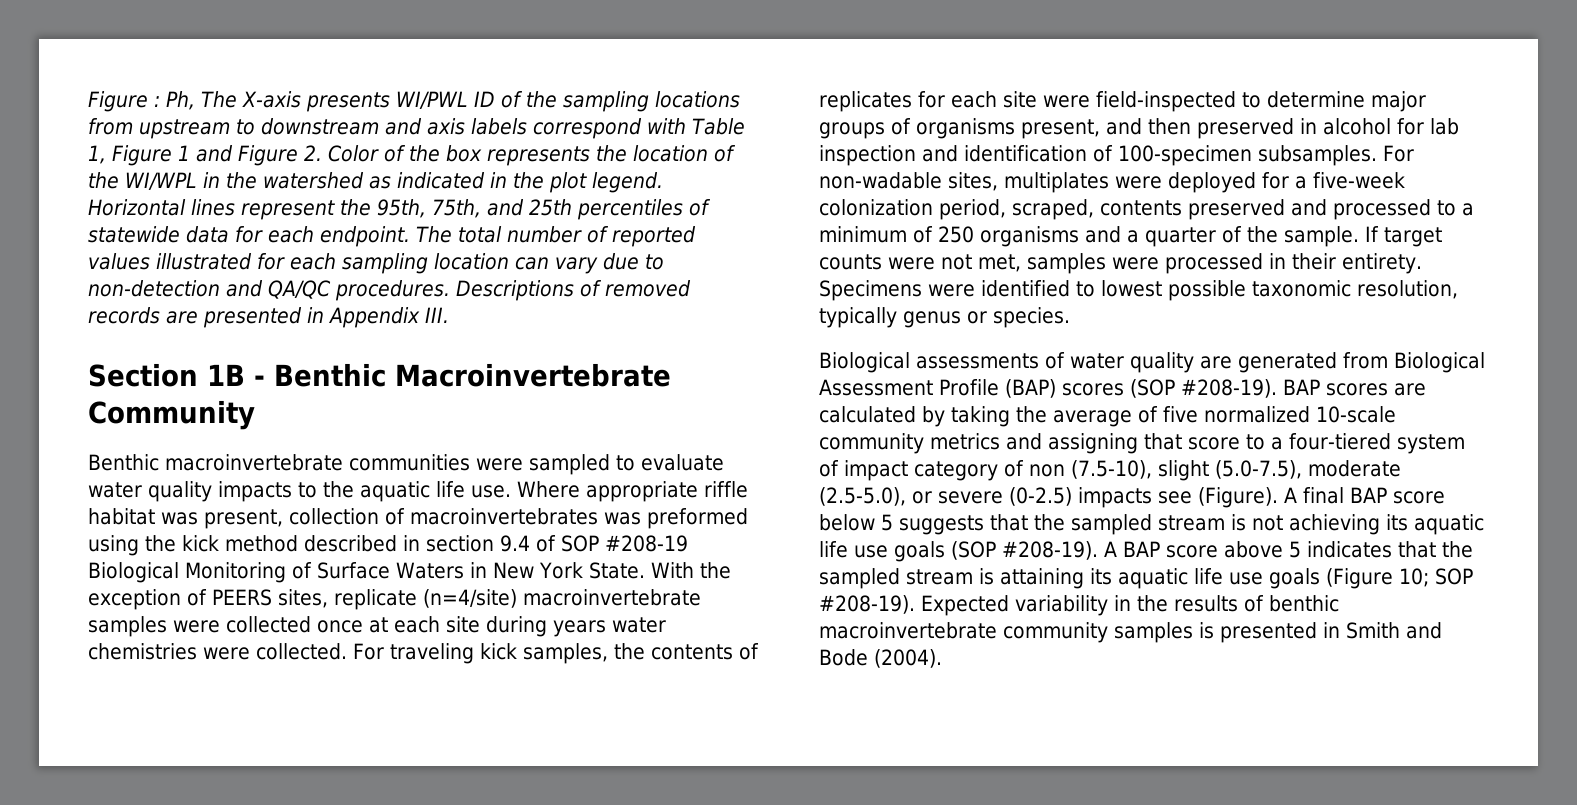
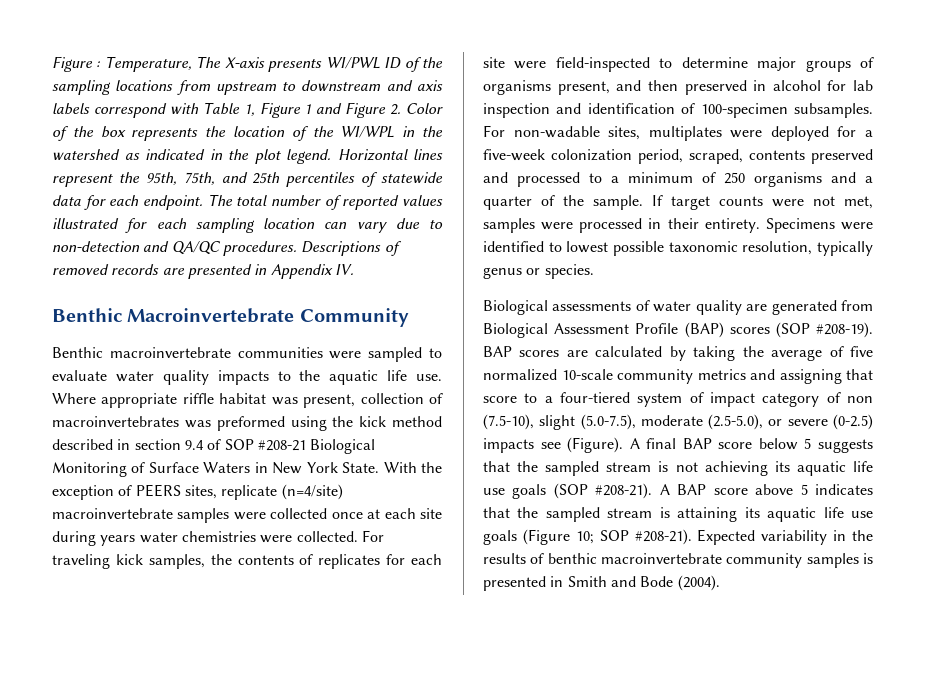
[166,91,195,110] Ph, -> [104,56,192,72] Temperature,
[425,307,449,323] [88,363,265,387] III. // Section 1B - -> [334,264,354,275] IV. //
[605,535,688,552] #208-19 -> [257,440,306,451] #208-21
[1002,541,1098,560] #208-19). -> [595,483,653,499] #208-21).
[819,595,915,614] #208-19). -> [634,529,692,545] #208-21).

